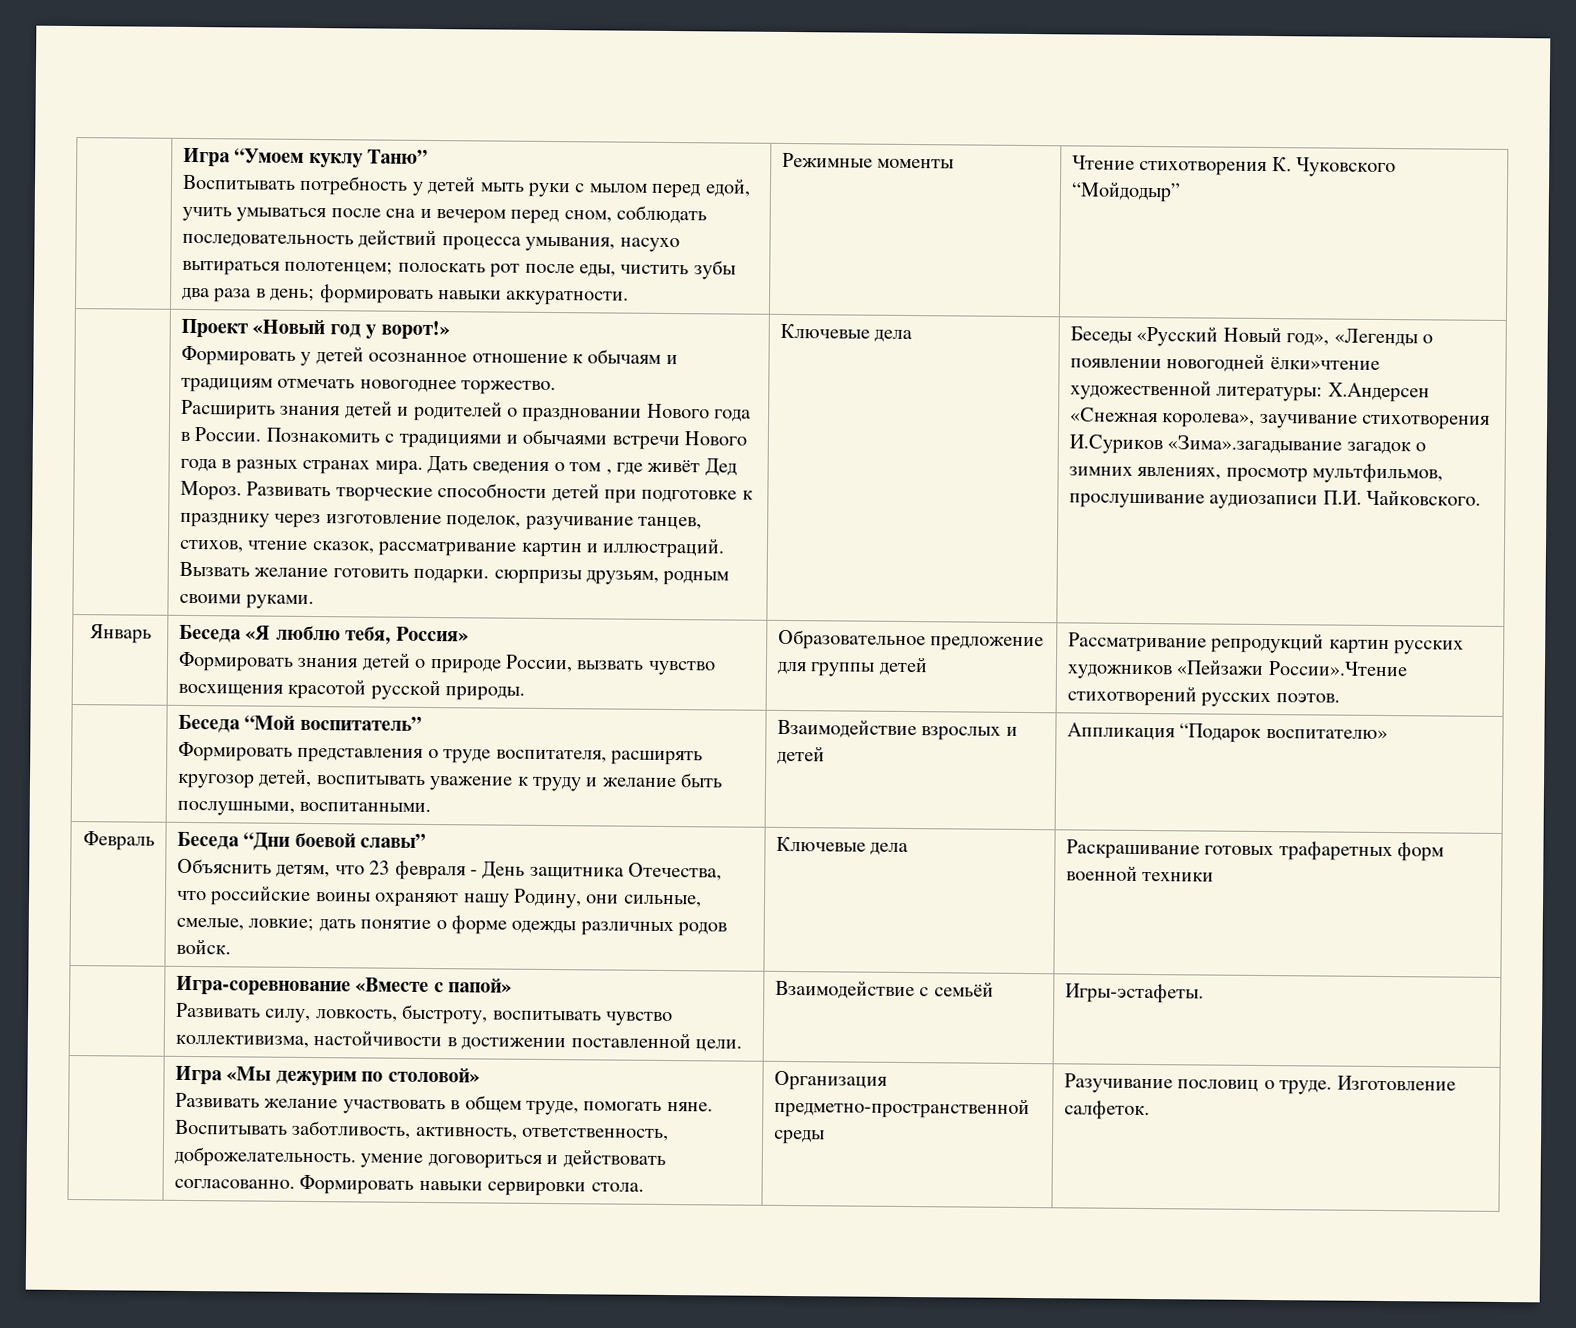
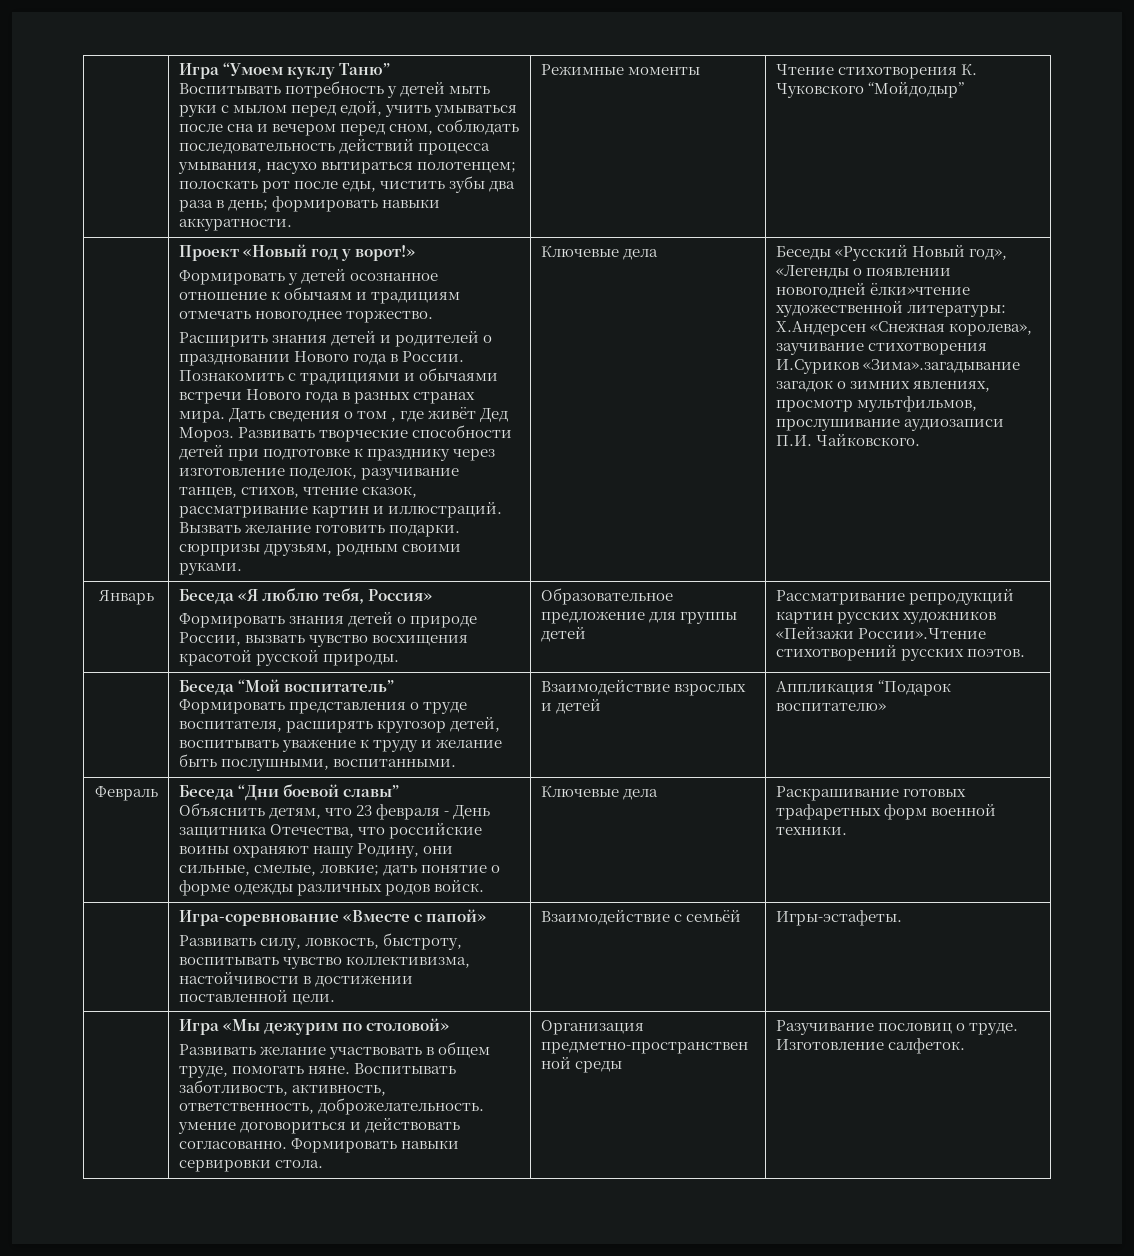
[1142,871,1215,882] техники -> [775,826,847,835] техники.

